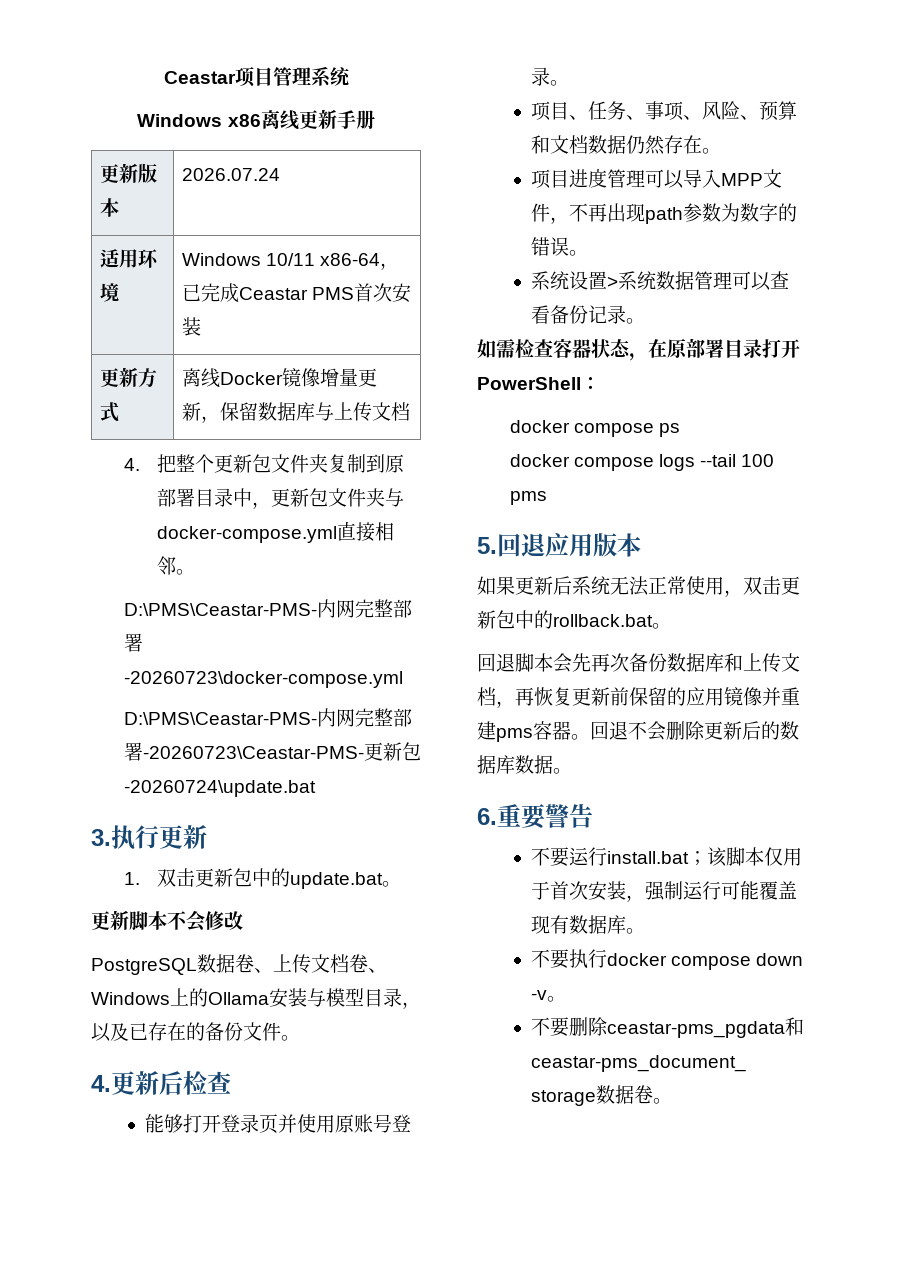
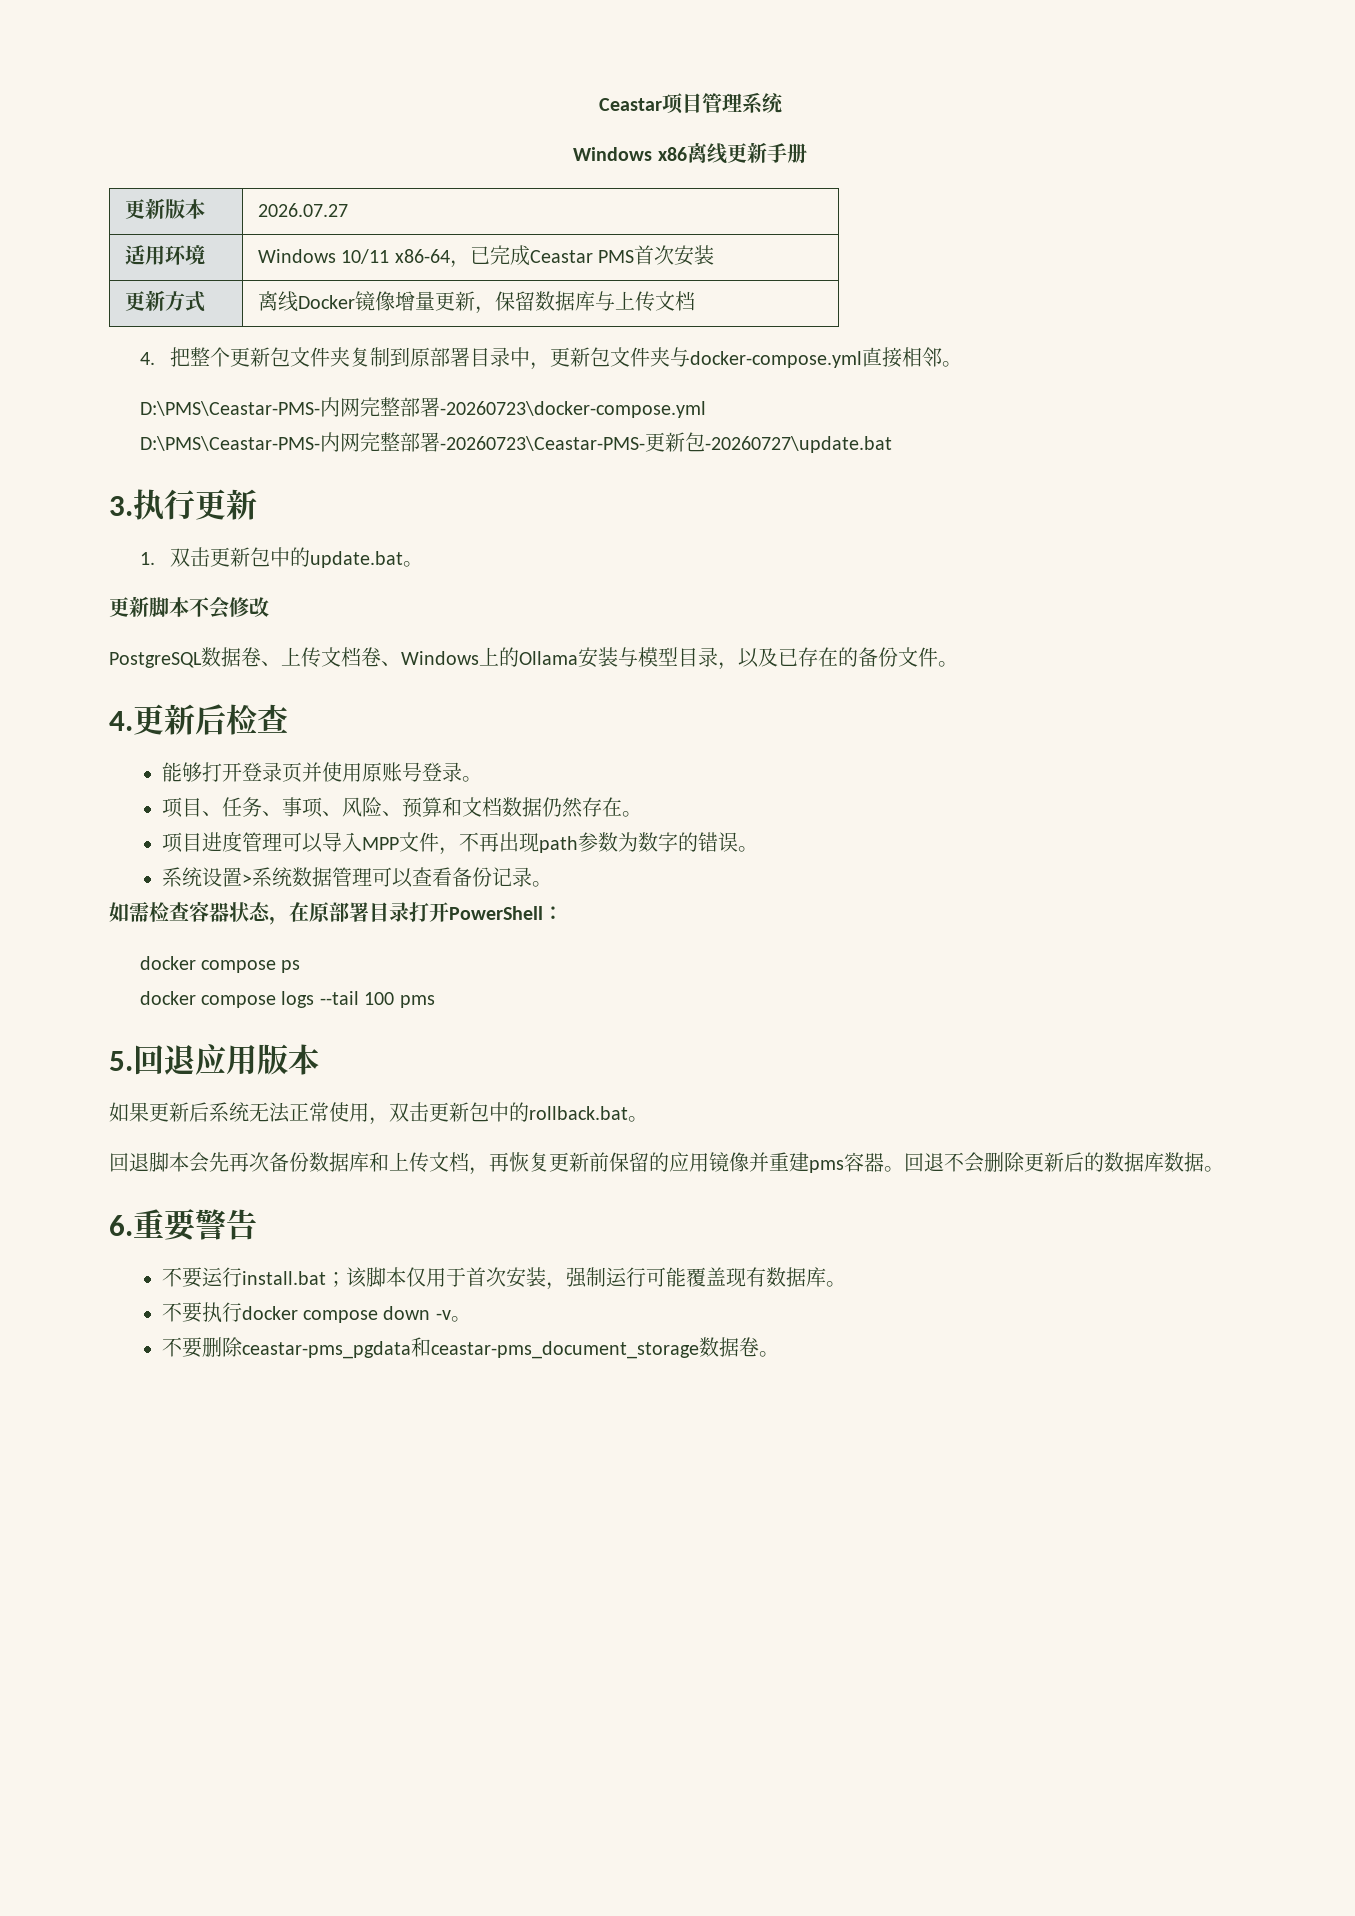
[181,168,280,181] 2026.07.24 -> [257,203,348,217] 2026.07.27
[123,780,316,797] -20260724\update.bat -> [704,436,892,453] -20260727\update.bat

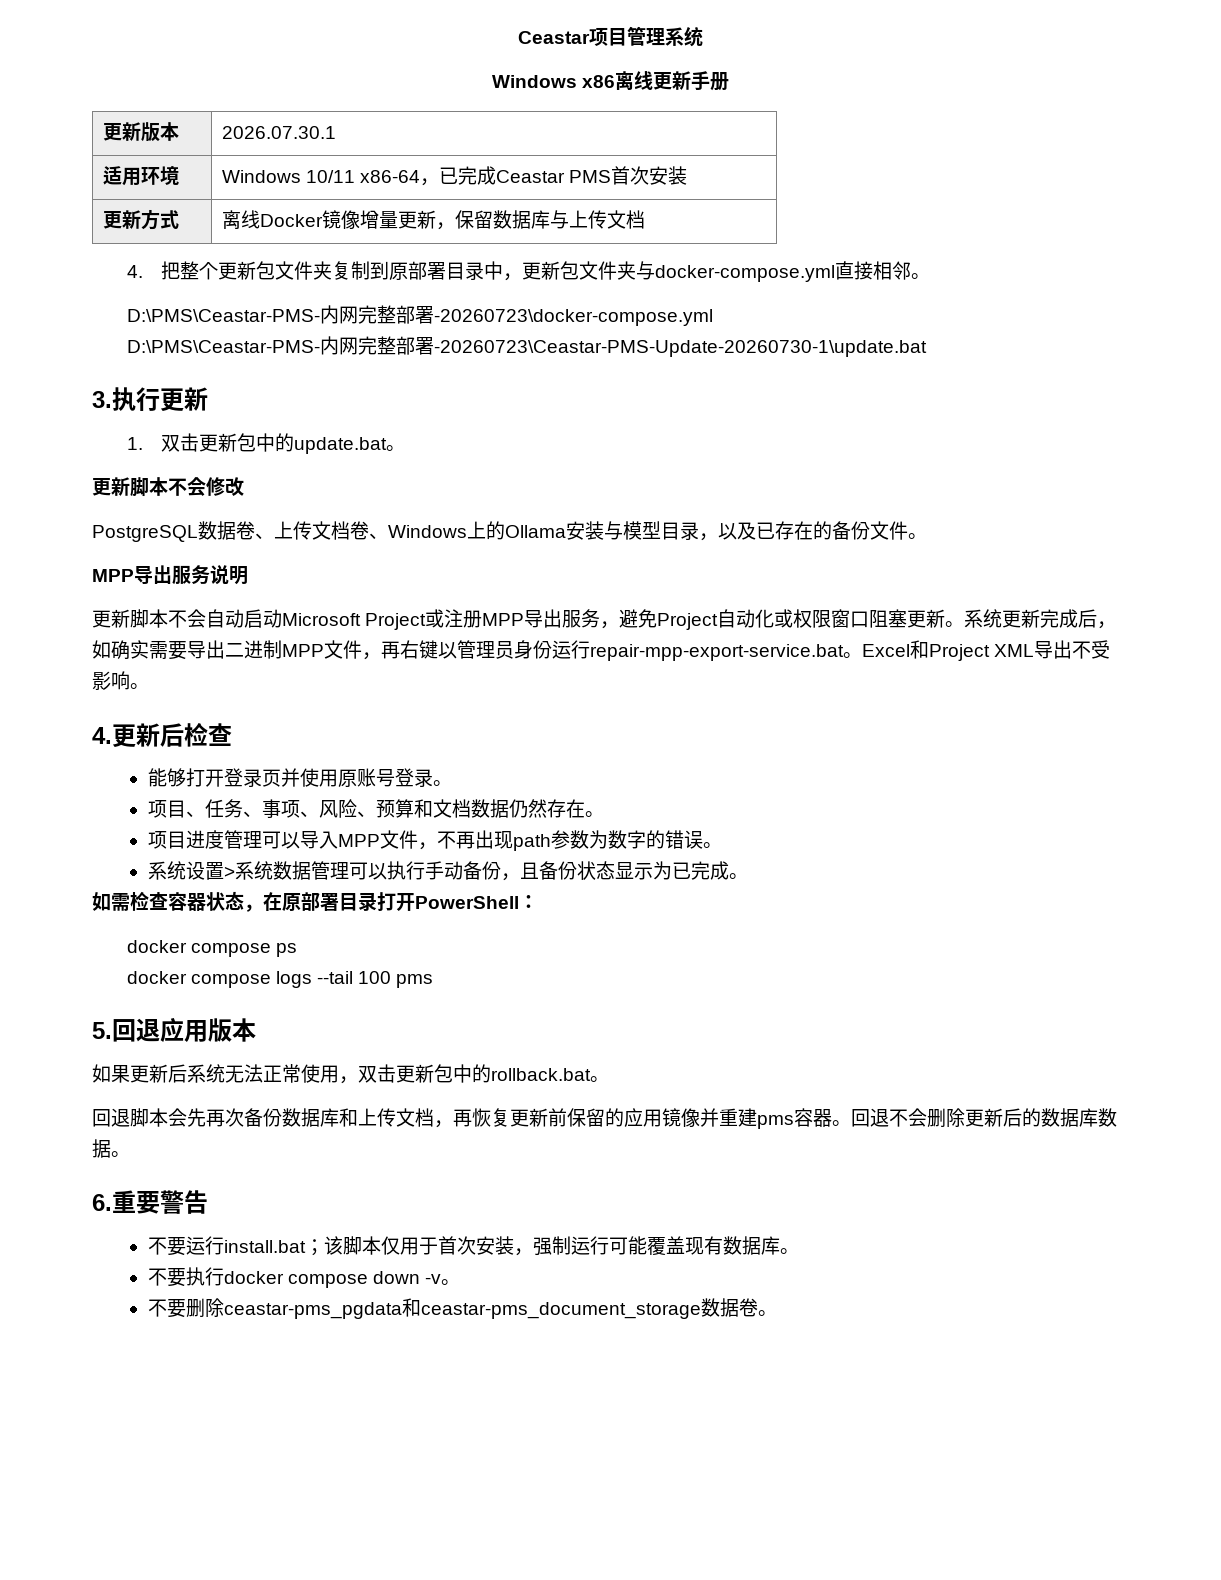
[257,203,348,217] 2026.07.27 -> [222,126,337,139] 2026.07.30.1
[439,432,892,453] -20260723\Ceastar-PMS-更新包-20260727\update.bat -> [433,340,927,357] -20260723\Ceastar-PMS-Update-20260730-1\update.bat
(958, 664) none -> [92,565,248,585] [92,609,1117,630] [92,640,1111,661] [92,671,149,690] // MPP导出服务说明 // 更新脚本不会自动启动Microsoft Project或注册MPP导出服务，避免Project自动化或权限窗口阻塞更新。系统更新完成后，如确实需要导出二进制MPP文件，再右键以管理员身份运行repair-mpp-export-service.bat。Excel和Project XML导出不受影响。
[411,867,532,887] 查看备份记录 -> [386,861,729,881] 执行手动备份，且备份状态显示为已完成

